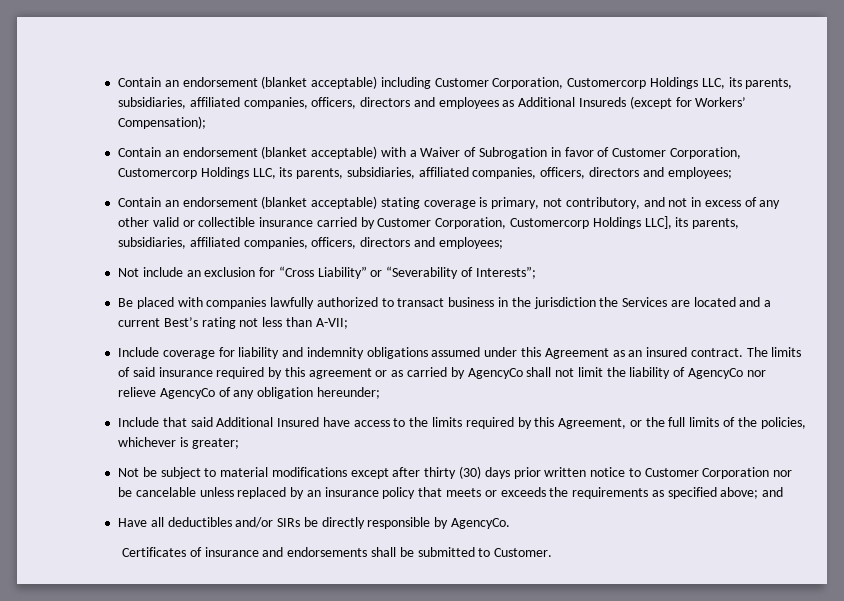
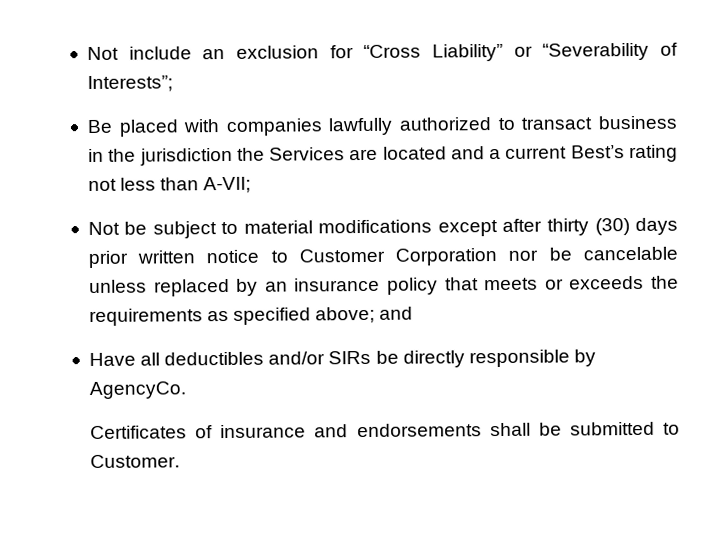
[117,76,793,89] [117,96,747,109] [117,116,206,129] [117,146,741,159] [117,167,732,179] [117,196,781,209] [117,216,740,229] [117,237,503,249] Contain an endorsement (blanket acceptable) including Customer Corporation, Customercorp Holdings LLC, its parents, subsidiaries, affiliated companies, officers, directors and employees as Additional Insureds (except for Workers’ Compensation); // Contain an endorsement (blanket acceptable) with a Waiver of Subrogation in favor of Customer Corporation, Customercorp Holdings LLC, its parents, subsidiaries, affiliated companies, officers, directors and employees; // Contain an endorsement (blanket acceptable) stating coverage is primary, not contributory, and not in excess of any other valid or collectible insurance carried by Customer Corporation, Customercorp Holdings LLC], its parents, subsidiaries, affiliated companies, officers, directors and employees; // -> (86, 53) none
[117,347,802,359] [117,367,766,379] [117,387,380,399] [117,417,806,429] [117,437,239,449] // Include coverage for liability and indemnity obligations assumed under this Agreement as an insured contract. The limits of said insurance required by this agreement or as carried by AgencyCo shall not limit the liability of AgencyCo nor relieve AgencyCo of any obligation hereunder; // Include that said Additional Insured have access to the limits required by this Agreement, or the full limits of the policies, whichever is greater; -> (252, 185) none

